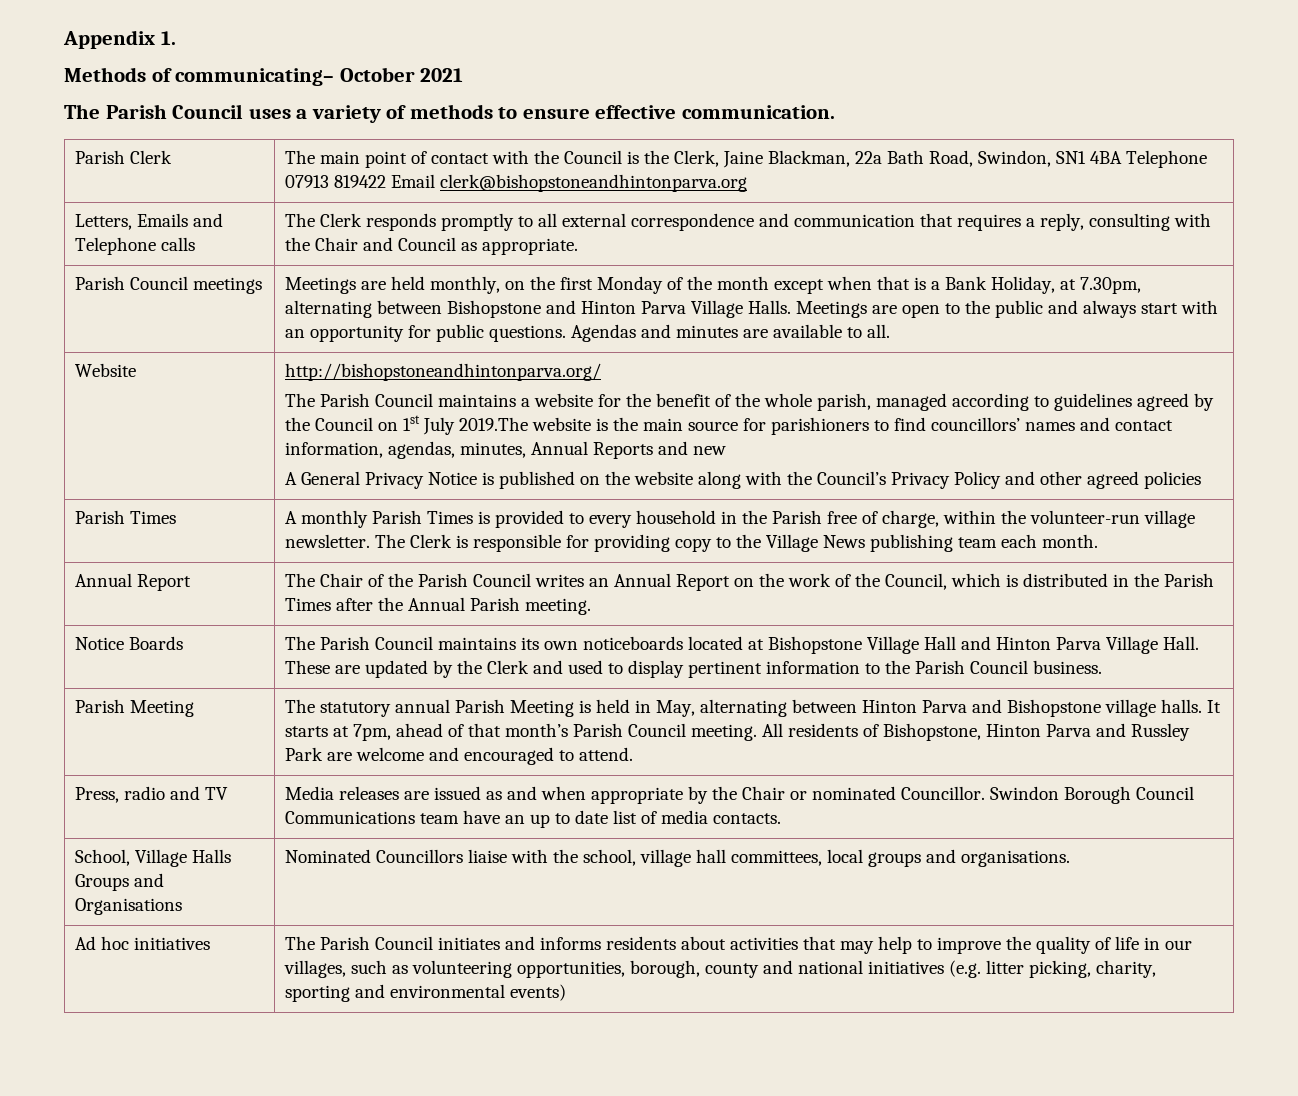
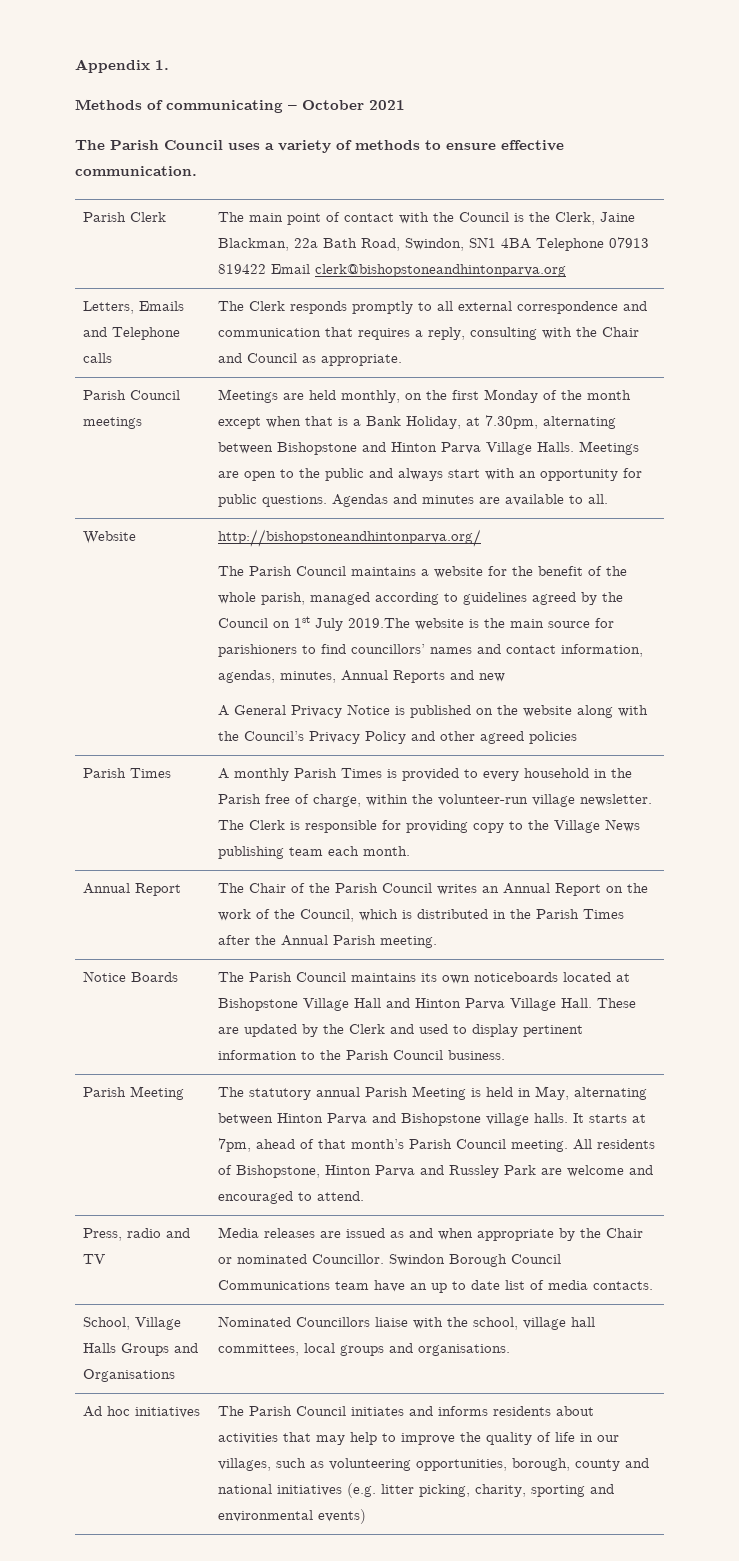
[175,68,335,86] communicating– -> [166,100,297,113] communicating –

